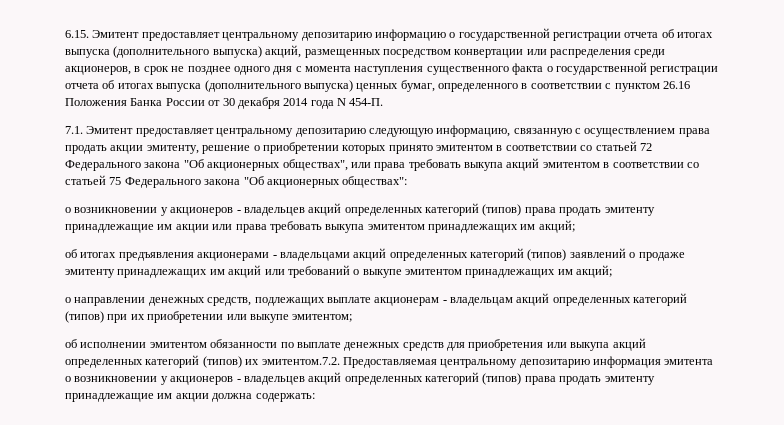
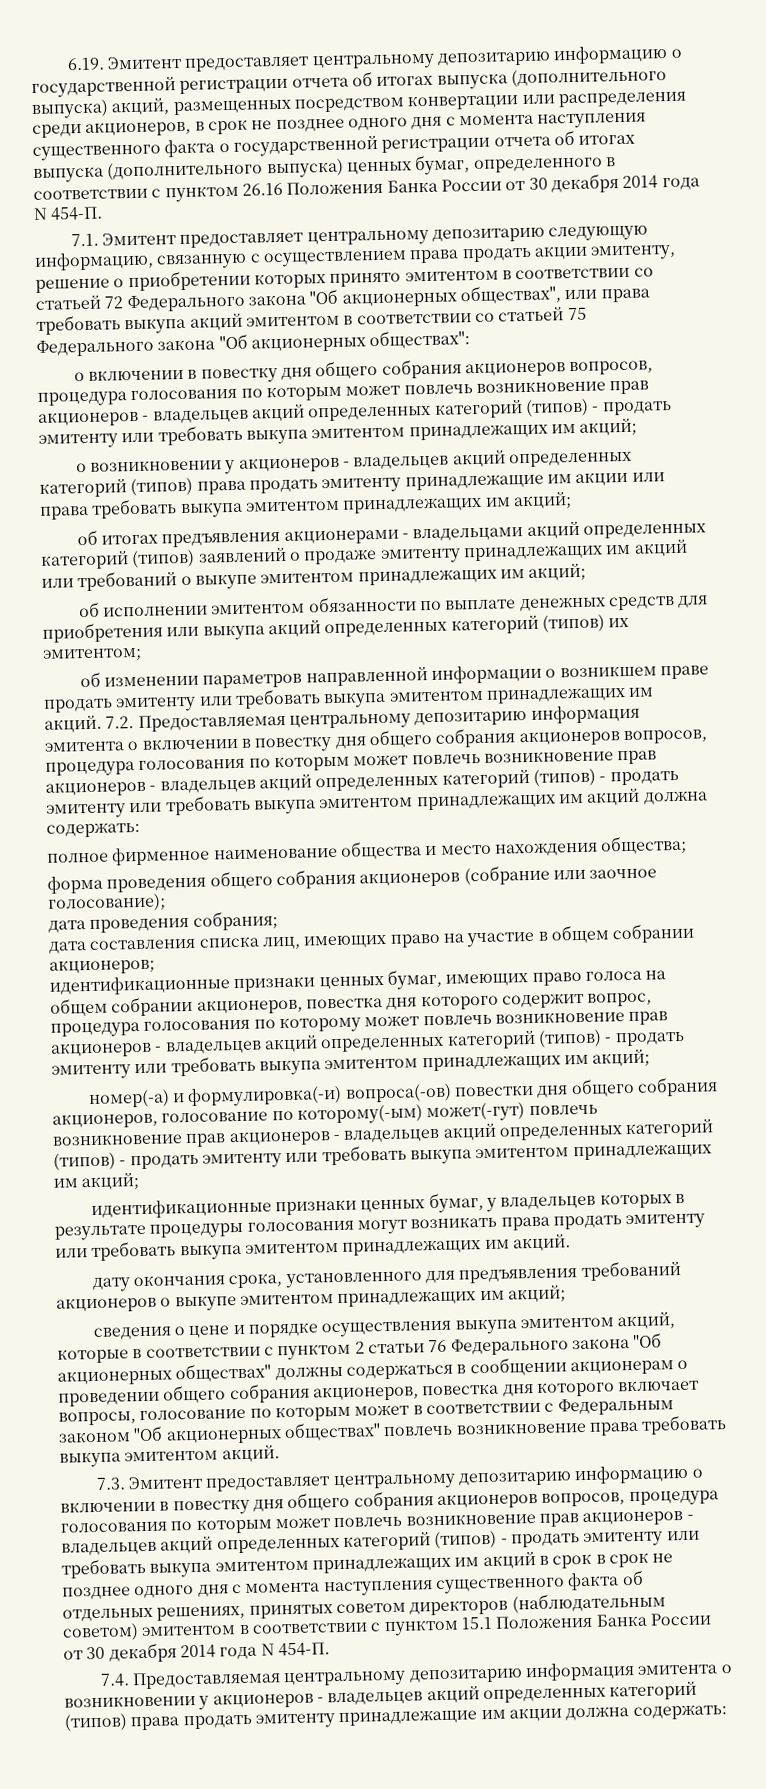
[65,30,89,38] 6.15. -> [66,57,105,71] 6.19.
(408, 182) none -> [73,358,654,384] [37,380,650,407] [38,398,672,427] [38,417,638,449] // о включении в повестку дня общего собрания акционеров вопросов, процедура голосования по которым может повлечь возникновение прав акционеров - владельцев акций определенных категорий (типов) - продать эмитенту или требовать выкупа эмитентом принадлежащих им акций;
[65,293,688,306] [65,311,353,323] // о направлении денежных средств, подлежащих выплате акционерам - владельцам акций определенных категорий (типов) при их приобретении или выкупе эмитентом; -> (587, 571) none
[261,357,340,365] эмитентом.7.2. -> [42,647,142,662] [79,664,709,689] [43,687,655,713] [44,704,640,733] [44,727,707,753] [45,750,658,777] [45,768,679,797] [46,787,708,819] [46,821,140,838] [47,834,688,866] [47,864,658,894] [47,893,166,913] [48,910,278,933] [48,922,696,954] [49,958,155,975] [49,968,667,996] [50,992,653,1017] [50,1011,669,1038] [50,1029,685,1058] [51,1048,651,1080] [87,1076,718,1109] [52,1102,598,1129] [52,1118,715,1148] [53,1143,712,1171] [53,1172,140,1191] [90,1192,685,1220] [54,1213,706,1241] [55,1233,571,1262] [91,1260,681,1293] [56,1284,566,1313] [92,1311,676,1341] [57,1332,663,1364] [57,1356,689,1386] [58,1379,700,1407] [58,1397,674,1426] [58,1414,728,1445] [59,1444,280,1468] [95,1464,703,1492] [60,1490,719,1516] [60,1509,694,1534] [61,1530,700,1556] [61,1551,674,1579] [62,1569,644,1600] [62,1591,666,1622] [62,1612,711,1642] [63,1642,330,1663] [99,1673,130,1687] эмитентом; // об изменении параметров направленной информации о возникшем праве продать эмитенту или требовать выкупа эмитентом принадлежащих им акций. 7.2. Предоставляемая центральному депозитарию информация эмитента о включении в повестку дня общего собрания акционеров вопросов, процедура голосования по которым может повлечь возникновение прав акционеров - владельцев акций определенных категорий (типов) - продать эмитенту или требовать выкупа эмитентом принадлежащих им акций должна содержать: // полное фирменное наименование общества и место нахождения общества; // форма проведения общего собрания акционеров (собрание или заочное голосование); // дата проведения собрания; // дата составления списка лиц, имеющих право на участие в общем собрании акционеров; // идентификационные признаки ценных бумаг, имеющих право голоса на общем собрании акционеров, повестка дня которого содержит вопрос, процедура голосования по которому может повлечь возникновение прав акционеров - владельцев акций определенных категорий (типов) - продать эмитенту или требовать выкупа эмитентом принадлежащих им акций; // номер(-а) и формулировка(-и) вопроса(-ов) повестки дня общего собрания акционеров, голосование по которому(-ым) может(-гут) повлечь возникновение прав акционеров - владельцев акций определенных категорий (типов) - продать эмитенту или требовать выкупа эмитентом принадлежащих им акций; // идентификационные признаки ценных бумаг, у владельцев которых в результате процедуры голосования могут возникать права продать эмитенту или требовать выкупа эмитентом принадлежащих им акций. // дату окончания срока, установленного для предъявления требований акционеров о выкупе эмитентом принадлежащих им акций; // сведения о цене и порядке осуществления выкупа эмитентом акций, которые в соответствии с пунктом 2 статьи 76 Федерального закона "Об акционерных обществах" должны содержаться в сообщении акционерам о проведении общего собрания акционеров, повестка дня которого включает вопросы, голосование по которым может в соответствии с Федеральным законом "Об акционерных обществах" повлечь возникновение права требовать выкупа эмитентом акций. // 7.3. Эмитент предоставляет центральному депозитарию информацию о включении в повестку дня общего собрания акционеров вопросов, процедура голосования по которым может повлечь возникновение прав акционеров - владельцев акций определенных категорий (типов) - продать эмитенту или требовать выкупа эмитентом принадлежащих им акций в срок в срок не позднее одного дня с момента наступления существенного факта об отдельных решениях, принятых советом директоров (наблюдательным советом) эмитентом в соответствии с пунктом 15.1 Положения Банка России от 30 декабря 2014 года N 454-П. // 7.4.

